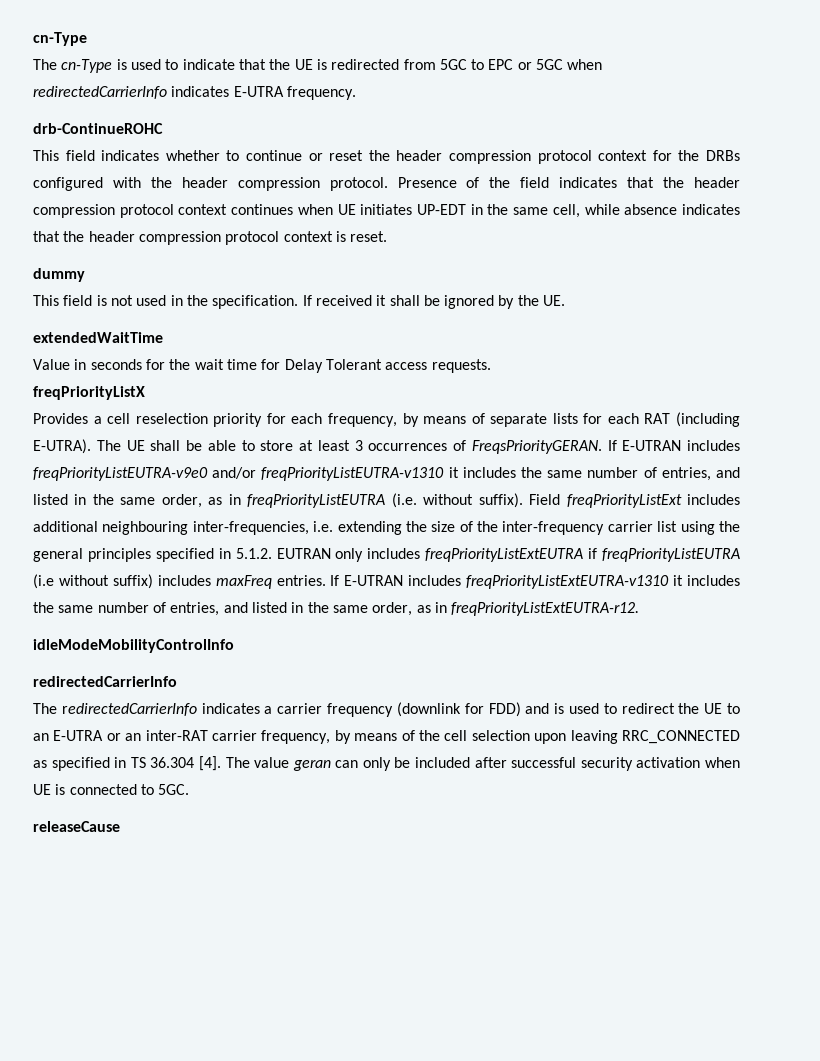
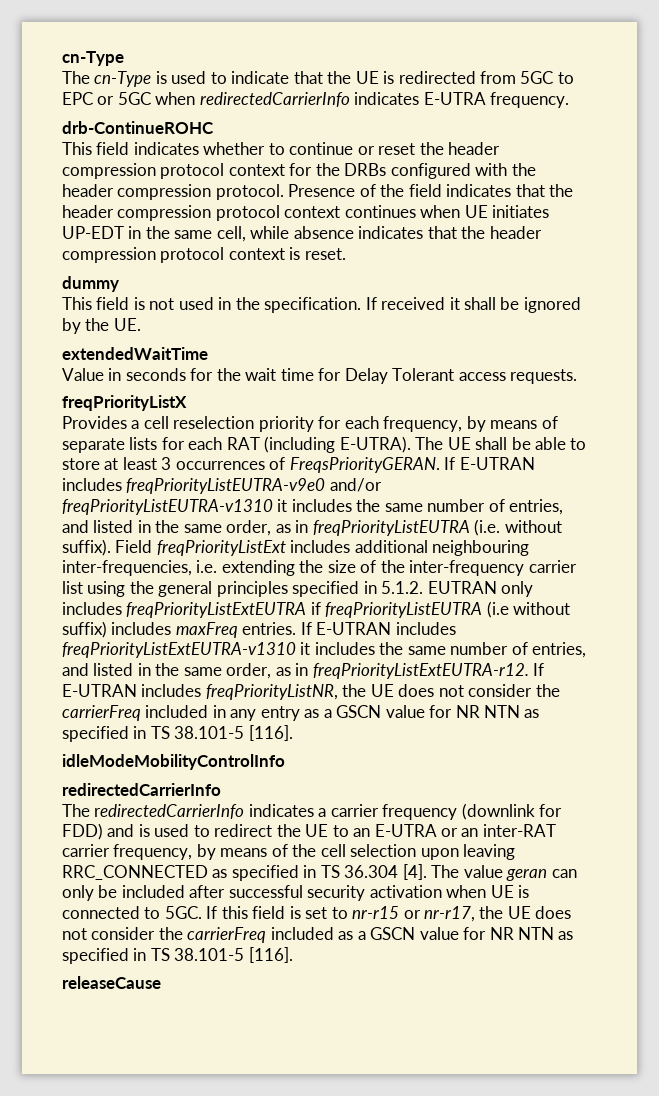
(640, 609) none -> [533,663,545,676] [62,684,560,700] [62,705,540,721] [62,725,293,742] If E-UTRAN includes freqPriorityListNR, the UE does not consider the carrierFreq included in any entry as a GSCN value for NR NTN as specified in TS 38.101-5 [116].
(190, 789) none -> [206,906,572,922] [62,927,574,943] [62,947,293,964] If this field is set to nr-r15 or nr-r17, the UE does not consider the carrierFreq included as a GSCN value for NR NTN as specified in TS 38.101-5 [116].

